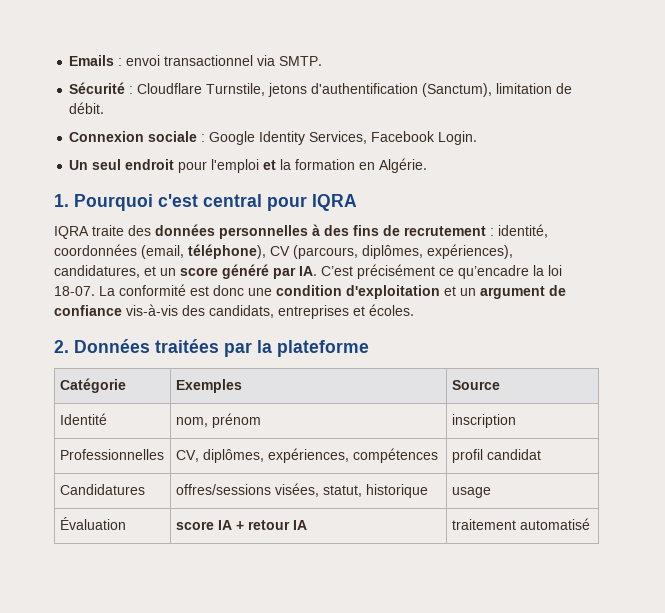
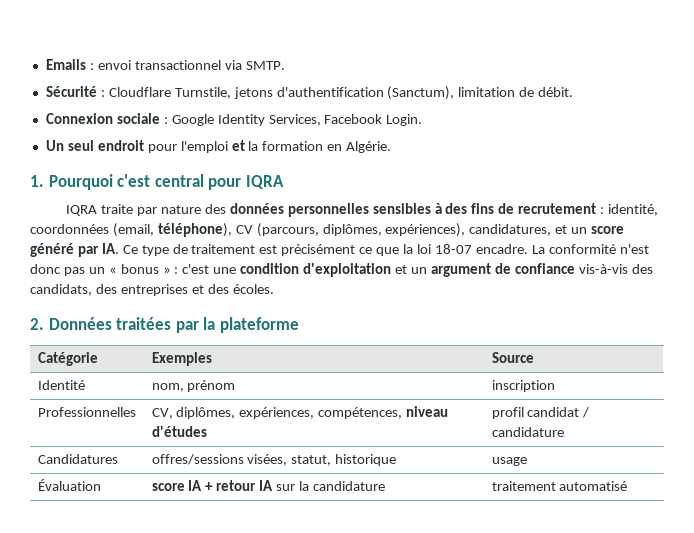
(124, 230) none -> [137,205,201,216] par nature
(308, 232) none -> [372,203,431,214] sensibles
[321,266,353,276] C’est -> [122,244,278,256] Ce type de traitement est
[458,265,529,279] qu’encadre -> [376,247,400,256] que
[54,284,244,296] 18-07. La conformité est donc -> [434,244,649,254] [30,264,210,276] 18-07 encadre. La conformité n'est donc pas un « bonus » : c'est
(274, 311) none -> [95,284,117,294] des
(365, 311) none -> [207,284,229,294] des
[352,448,438,463] compétences -> [318,406,449,419] [151,426,207,437] compétences, niveau d'études
(541, 454) none -> [582,407,590,418] [491,427,564,437] / candidature
(307, 525) none -> [276,481,385,491] sur la candidature

